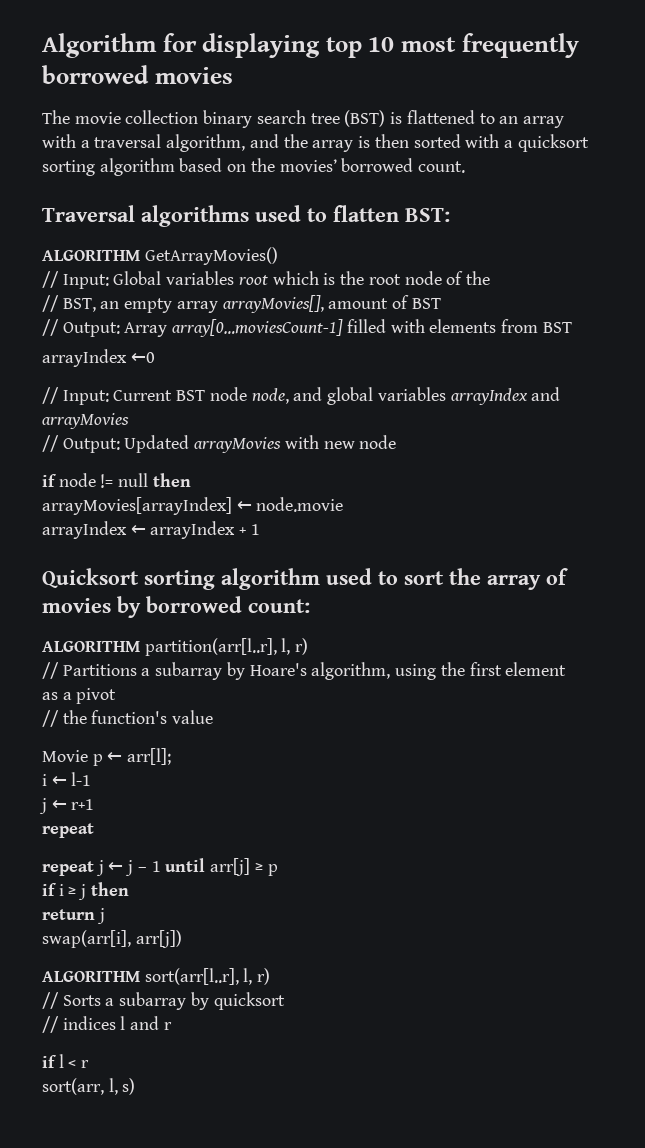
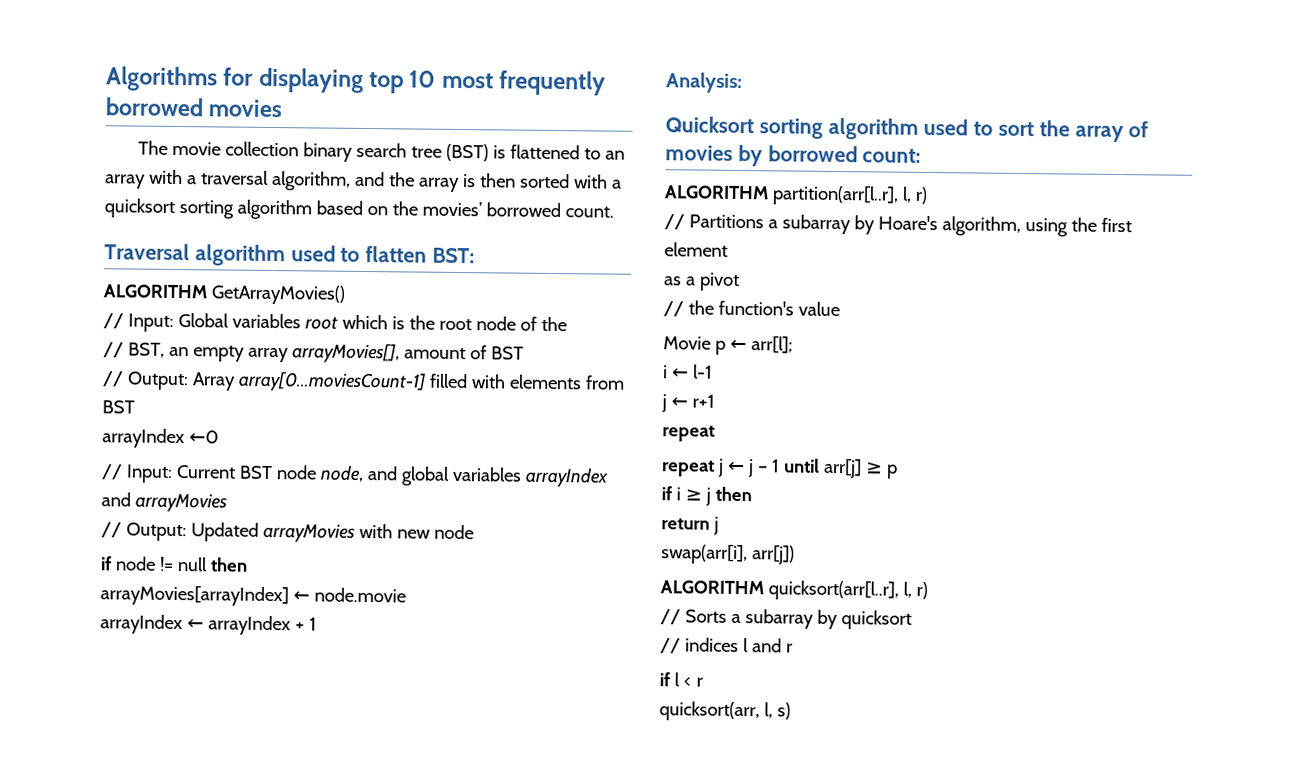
[42,33,157,58] Algorithm -> [106,66,218,92] Algorithms
[141,205,249,227] algorithms -> [194,244,286,267] algorithm
(260, 529) none -> [666,72,743,94] // Analysis:
[144,968,239,985] sort(arr[l..r], -> [767,580,899,601] quicksort(arr[l..r],
[42,1078,104,1095] sort(arr, -> [659,701,760,722] quicksort(arr,

